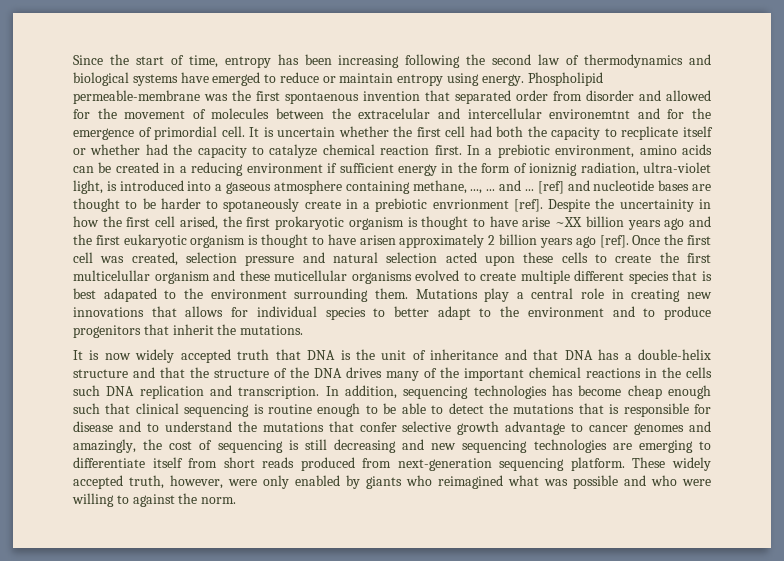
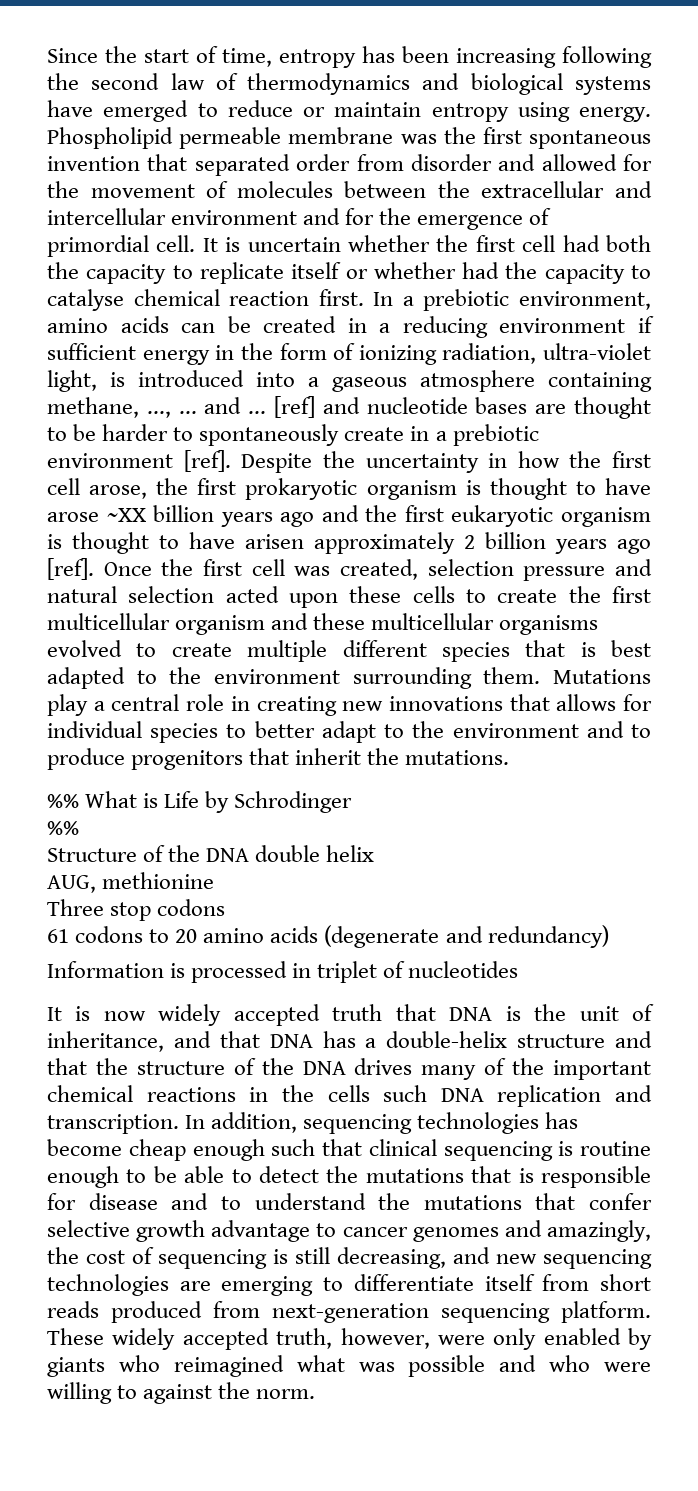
[73,90,200,104] permeable-membrane -> [179,127,394,149] permeable membrane
[285,92,359,104] spontaenous -> [529,130,651,149] spontaneous
[358,108,431,119] extracelular -> [481,181,605,198] extracellular
[549,109,631,119] environemtnt -> [171,210,298,225] environment
[621,126,679,140] recplicate -> [199,262,284,284] replicate
[269,144,318,158] catalyze -> [47,289,124,311] catalyse
[529,163,578,176] ioniznig -> [358,345,437,365] ionizing
[223,198,300,212] spotaneously -> [199,424,340,446] spontaneously
[432,199,509,209] envrionment -> [47,453,173,468] environment
[619,199,694,212] uncertainity -> [365,453,479,473] uncertainty
[179,216,218,230] arised, -> [89,485,148,499] arose,
[522,217,551,227] arise -> [47,512,99,522] arose
[73,270,150,281] multicelullar -> [47,613,170,630] multicellular
[274,270,348,281] muticellular -> [371,613,495,630] multicellular
[103,288,157,302] adapated -> [47,667,125,689] adapted
(304, 330) none -> [47,791,353,813] [47,821,79,835] [47,845,375,862] [47,872,215,893] [47,899,226,921] [47,925,609,948] [47,961,519,983] // %% What is Life by Schrodinger // %% // Structure of the DNA double helix // AUG, methionine // Three stop codons // 61 codons to 20 amino acids (degenerate and redundancy) // Information is processed in triplet of nucleotides
[430,349,499,360] inheritance -> [47,1031,164,1052] inheritance,
[333,439,396,453] decreasing -> [337,1247,446,1269] decreasing,

